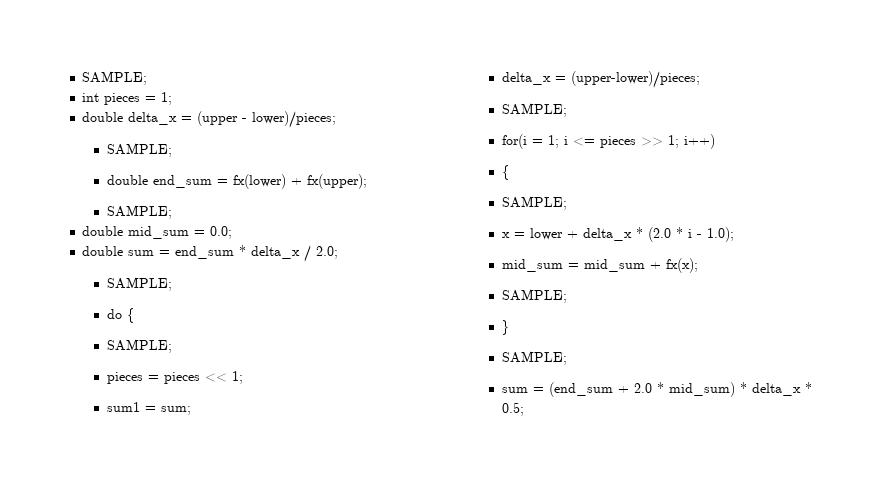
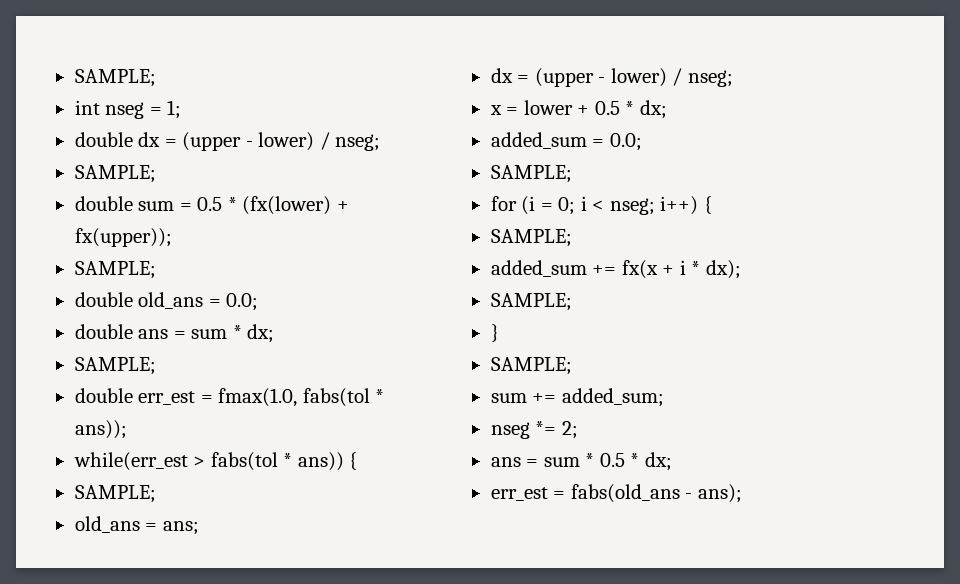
[104,93,141,105] pieces -> [105,102,145,119] nseg
[128,111,337,128] [106,143,172,157] [106,174,367,189] [106,205,172,219] [82,226,190,239] delta_x = (upper - lower)/pieces; // SAMPLE; // double end_sum = fx(lower) + fx(upper); // SAMPLE; // double mid_sum -> [138,132,381,151] [74,165,156,183] [74,196,349,215] [74,228,172,247] [74,261,156,279] [74,292,204,309] dx = (upper - lower) / nseg; // SAMPLE; // double sum = 0.5 * (fx(lower) + fx(upper)); // SAMPLE; // double old_ans
[128,245,339,262] [106,277,172,291] [106,308,134,323] [106,339,172,353] [106,371,243,384] [106,402,191,415] [501,71,700,88] [501,103,567,117] [501,134,715,149] [501,165,509,180] [501,196,567,210] [501,227,734,242] [501,258,698,273] [501,289,567,303] [501,320,509,335] [501,351,567,365] [501,382,812,397] [501,402,524,416] sum = end_sum * delta_x / 2.0; // SAMPLE; // do { // SAMPLE; // pieces = pieces << 1; // sum1 = sum; // delta_x = (upper-lower)/pieces; // SAMPLE; // for(i = 1; i <= pieces >> 1; i++) // { // SAMPLE; // x = lower + delta_x * (2.0 * i - 1.0); // mid_sum = mid_sum + fx(x); // SAMPLE; // } // SAMPLE; // sum = (end_sum + 2.0 * mid_sum) * delta_x * 0.5; -> [138,324,275,343] [74,357,156,375] [74,388,385,407] [74,420,127,439] [73,452,358,471] [74,485,156,503] [74,516,199,535] [490,68,733,87] [489,100,667,119] [490,132,642,151] [490,165,572,183] [490,196,712,215] [490,229,572,247] [490,260,741,279] [490,293,572,311] [490,324,499,342] [490,357,572,375] [490,388,664,407] [490,421,578,439] [490,452,672,471] [490,484,742,503] ans = sum * dx; // SAMPLE; // double err_est = fmax(1.0, fabs(tol * ans)); // while(err_est > fabs(tol * ans)) { // SAMPLE; // old_ans = ans; // dx = (upper - lower) / nseg; // x = lower + 0.5 * dx; // added_sum = 0.0; // SAMPLE; // for (i = 0; i < nseg; i++) { // SAMPLE; // added_sum += fx(x + i * dx); // SAMPLE; // } // SAMPLE; // sum += added_sum; // nseg *= 2; // ans = sum * 0.5 * dx; // err_est = fabs(old_ans - ans);

